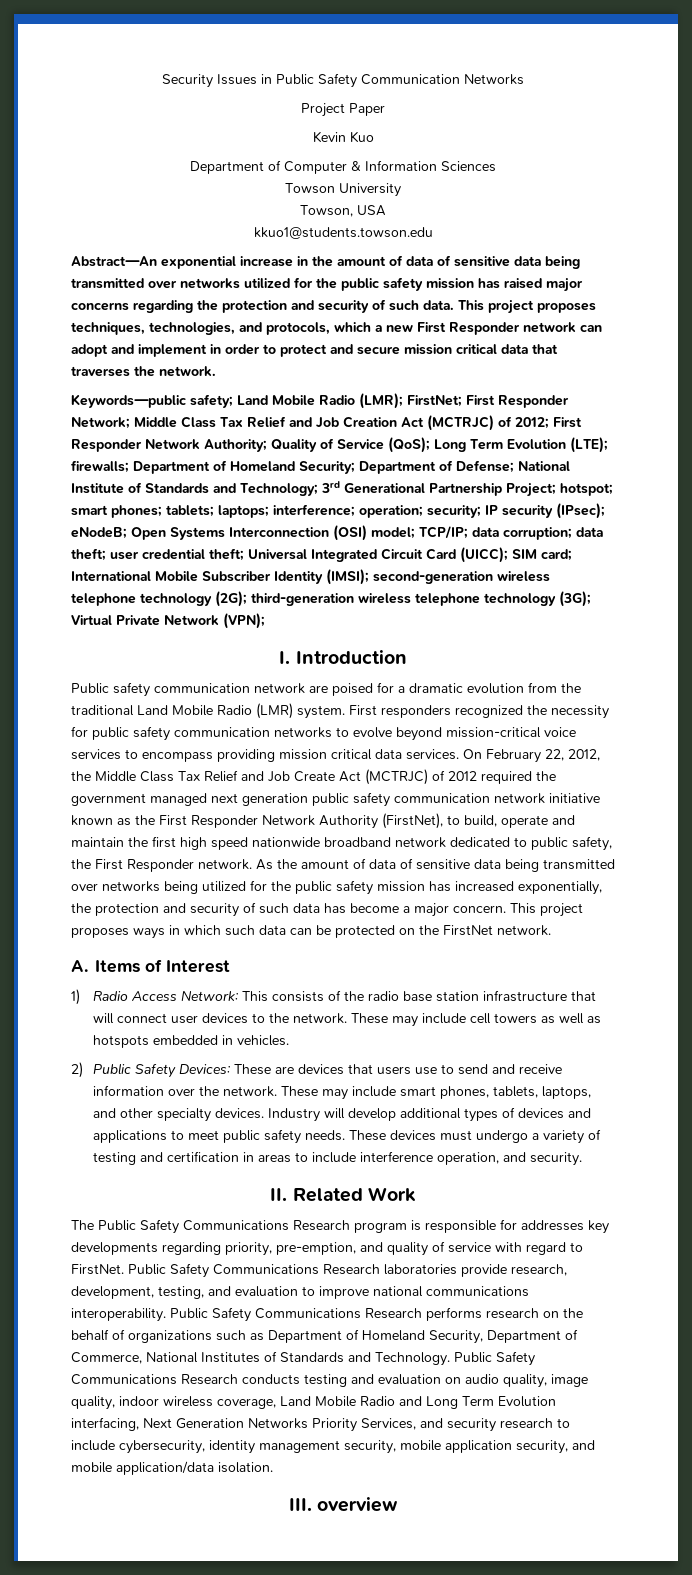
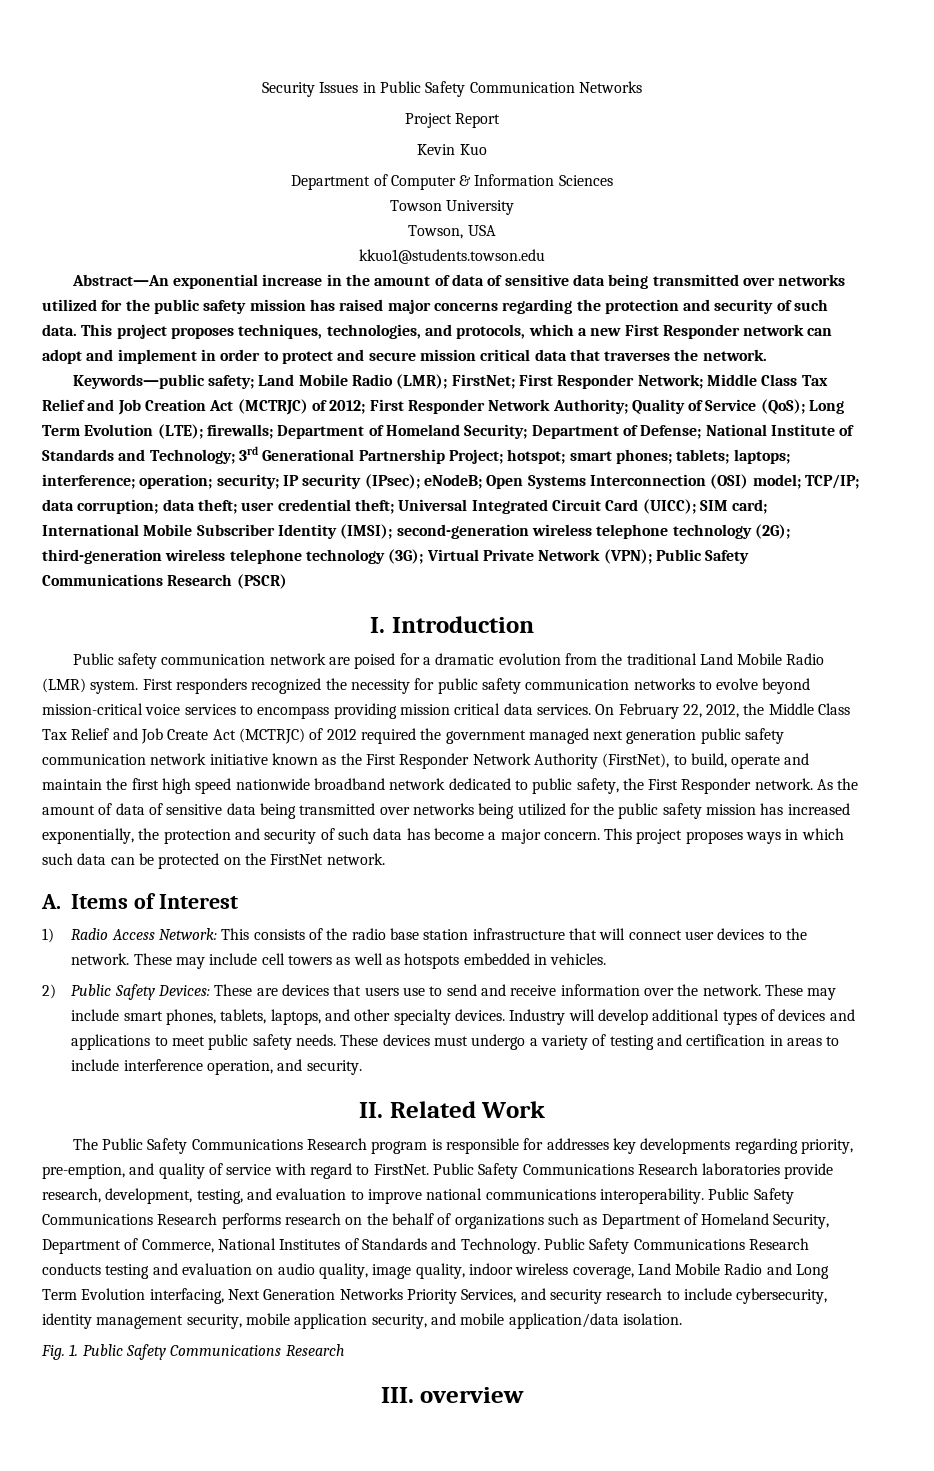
[349,103,385,116] Paper -> [455,113,501,128] Report
(265, 621) none -> [655,549,750,564] [42,574,287,589] Public Safety Communications Research (PSCR)
(273, 1467) none -> [41,1344,344,1360] // Fig. 1. Public Safety Communications Research

